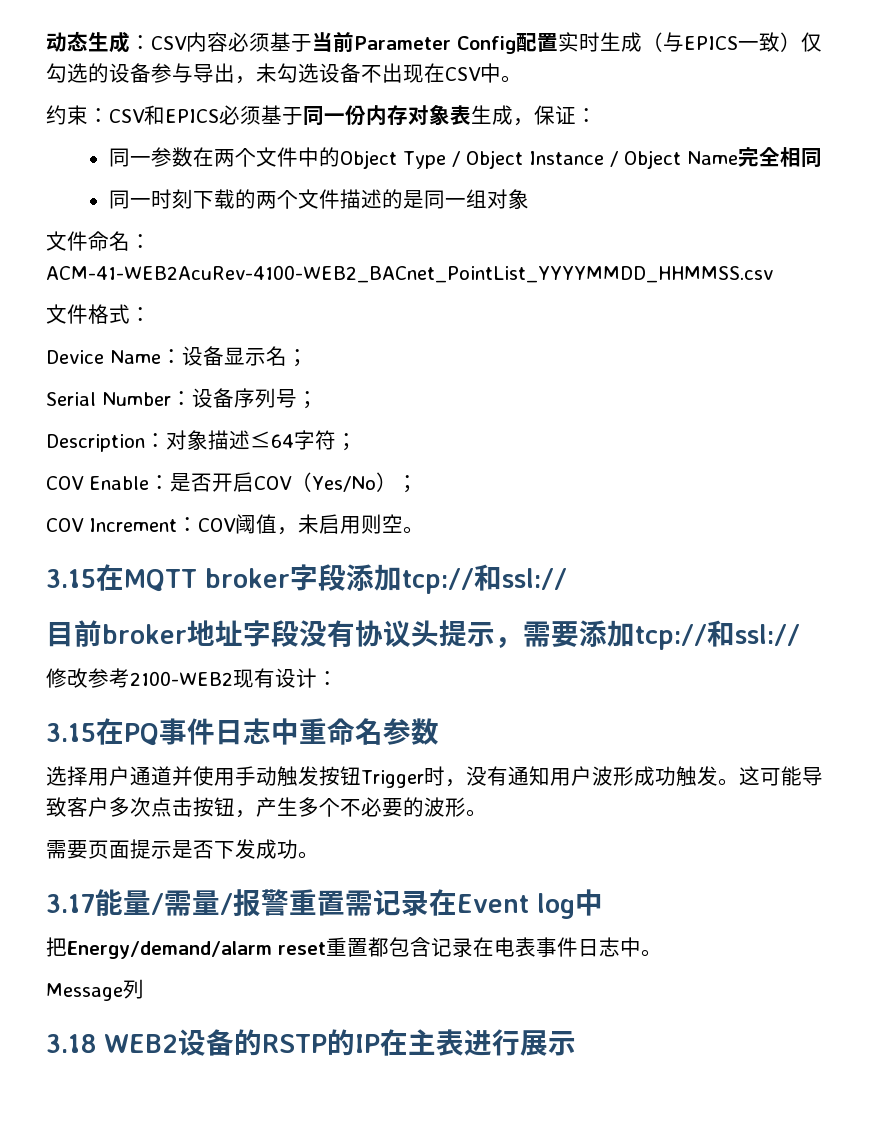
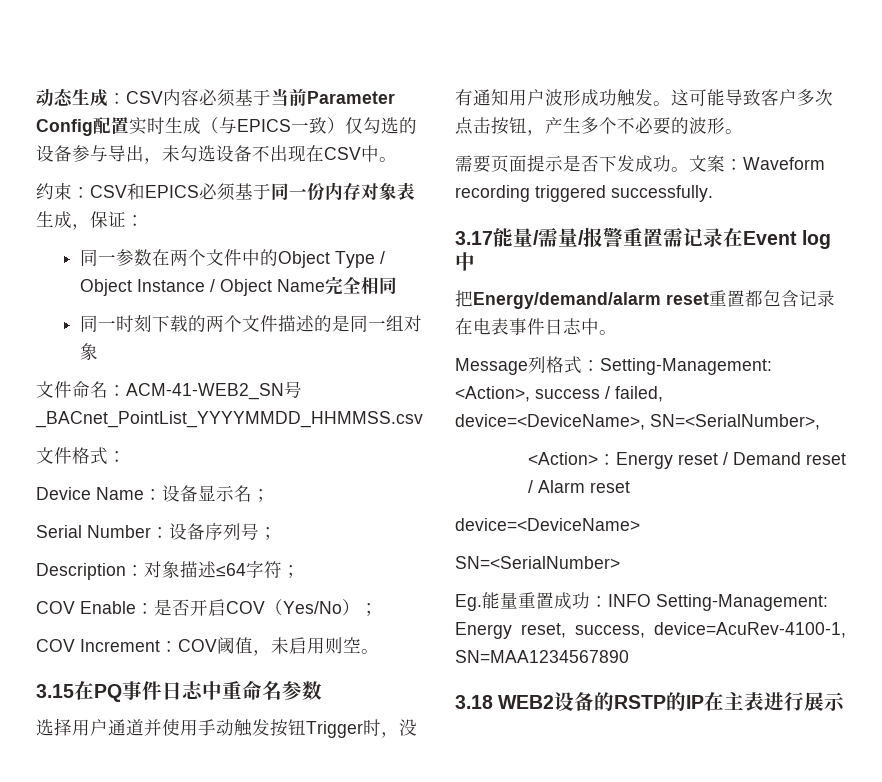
[46,265,773,283] ACM-41-WEB2AcuRev-4100-WEB2_BACnet_PointList_YYYYMMDD_HHMMSS.csv -> [126,381,302,400] [35,411,423,428] ACM-41-WEB2_SN号_BACnet_PointList_YYYYMMDD_HHMMSS.csv
[46,564,567,594] [46,620,800,650] [46,668,338,688] // 3.15在MQTT broker字段添加tcp://和ssl:// // 目前broker地址字段没有协议头提示，需要添加tcp://和ssl:// // 修改参考2100-WEB2现有设计： -> (379, 651) none
(319, 855) none -> [689,155,825,172] [455,185,713,202] 文案：Waveform recording triggered successfully.
(144, 989) none -> [546,356,772,375] [455,386,663,402] [455,414,820,430] [527,452,846,469] [527,480,630,493] [455,518,640,531] [455,556,620,569] [455,592,828,611] [455,622,846,639] [455,650,629,663] 格式：Setting-Management: <Action>, success / failed, device=<DeviceName>, SN=<SerialNumber>, // <Action>：Energy reset / Demand reset / Alarm reset // device=<DeviceName> // SN=<SerialNumber> // Eg.能量重置成功：INFO Setting-Management: Energy reset, success, device=AcuRev-4100-1, SN=MAA1234567890

